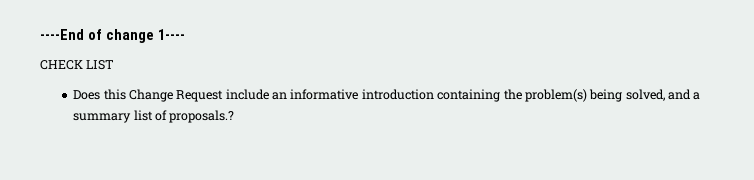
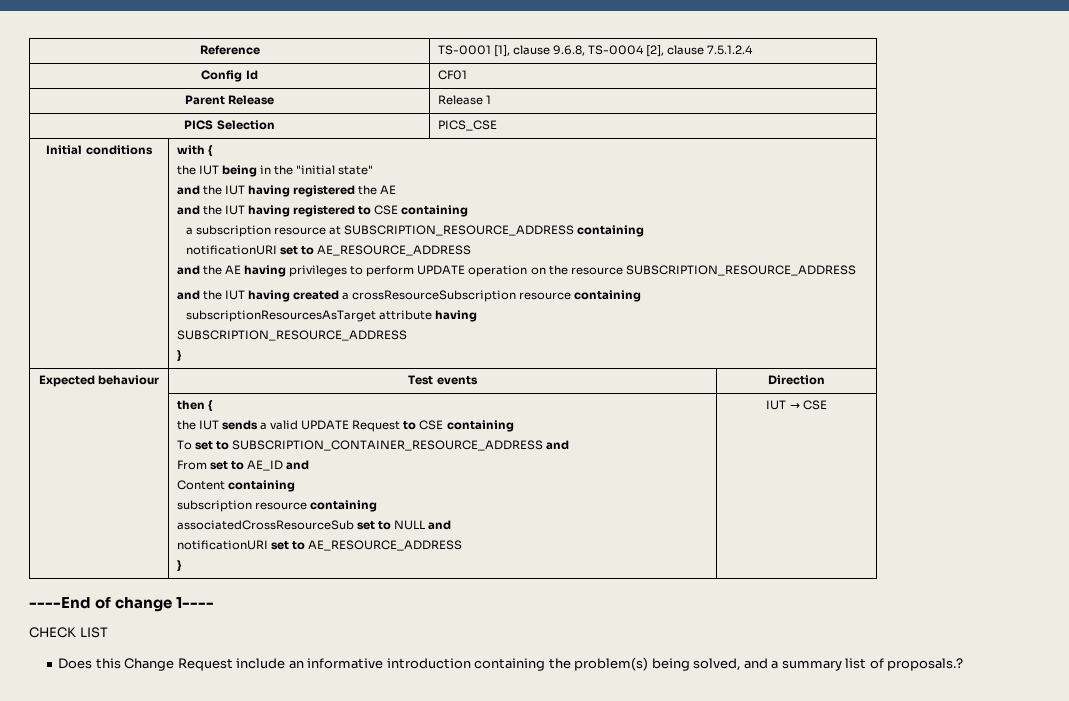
(40, 34) none -> [199,45,260,55] [437,45,754,57] [201,70,258,82] [437,70,467,80] [184,95,275,105] [437,95,491,105] [184,120,275,130] [437,120,497,131] [46,145,153,155] [176,145,213,157] [176,165,374,177] [176,185,397,197] [176,205,469,217] [185,225,645,237] [185,245,471,256] [176,265,856,277] [176,290,642,302] [185,310,477,322] [176,330,407,341] [176,350,182,362] [38,375,160,387] [408,375,478,385] [767,375,825,385] [176,400,213,412] [176,420,514,432] [176,440,569,451] [176,460,309,471] [176,480,295,492] [176,500,377,512] [176,520,451,530] [176,540,462,551] [176,560,182,572] [766,400,827,410] Reference | TS-0001 [1], clause 9.6.8, TS-0004 [2], clause 7.5.1.2.4 // Config Id | CF01 // Parent Release | Release 1 // PICS Selection | PICS_CSE // Initial conditions | with { // the IUT being in the "initial state" // and the IUT having registered the AE // and the IUT having registered to CSE containing // a subscription resource at SUBSCRIPTION_RESOURCE_ADDRESS containing // notificationURI set to AE_RESOURCE_ADDRESS // and the AE having privileges to perform UPDATE operation on the resource SUBSCRIPTION_RESOURCE_ADDRESS // and the IUT having created a crossResourceSubscription resource containing // subscriptionResourcesAsTarget attribute having // SUBSCRIPTION_RESOURCE_ADDRESS // } // Expected behaviour | Test events | Direction // | then { // the IUT sends a valid UPDATE Request to CSE containing // To set to SUBSCRIPTION_CONTAINER_RESOURCE_ADDRESS and // From set to AE_ID and // Content containing // subscription resource containing // associatedCrossResourceSub set to NULL and // notificationURI set to AE_RESOURCE_ADDRESS // } | IUT → CSE //

